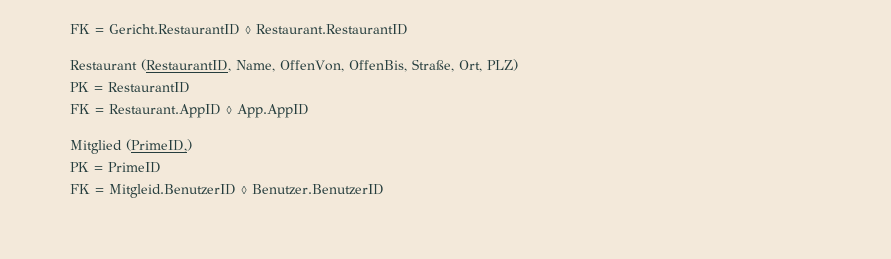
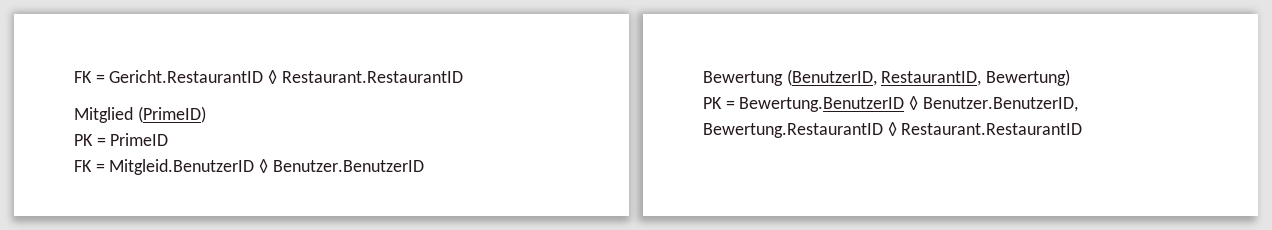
[70,59,518,72] [70,82,190,93] [70,104,309,118] // Restaurant (RestaurantID, Name, OffenVon, OffenBis, Straße, Ort, PLZ) // PK = RestaurantID // FK = Restaurant.AppID ◊ App.AppID -> (463, 77) none
[126,139,192,152] (PrimeID,) -> [137,106,206,123] (PrimeID)
(384, 189) none -> [703,69,1071,86] [703,96,1078,112] [703,122,1083,138] // Bewertung (BenutzerID, RestaurantID, Bewertung) // PK = Bewertung.BenutzerID ◊ Benutzer.BenutzerID, Bewertung.RestaurantID ◊ Restaurant.RestaurantID

